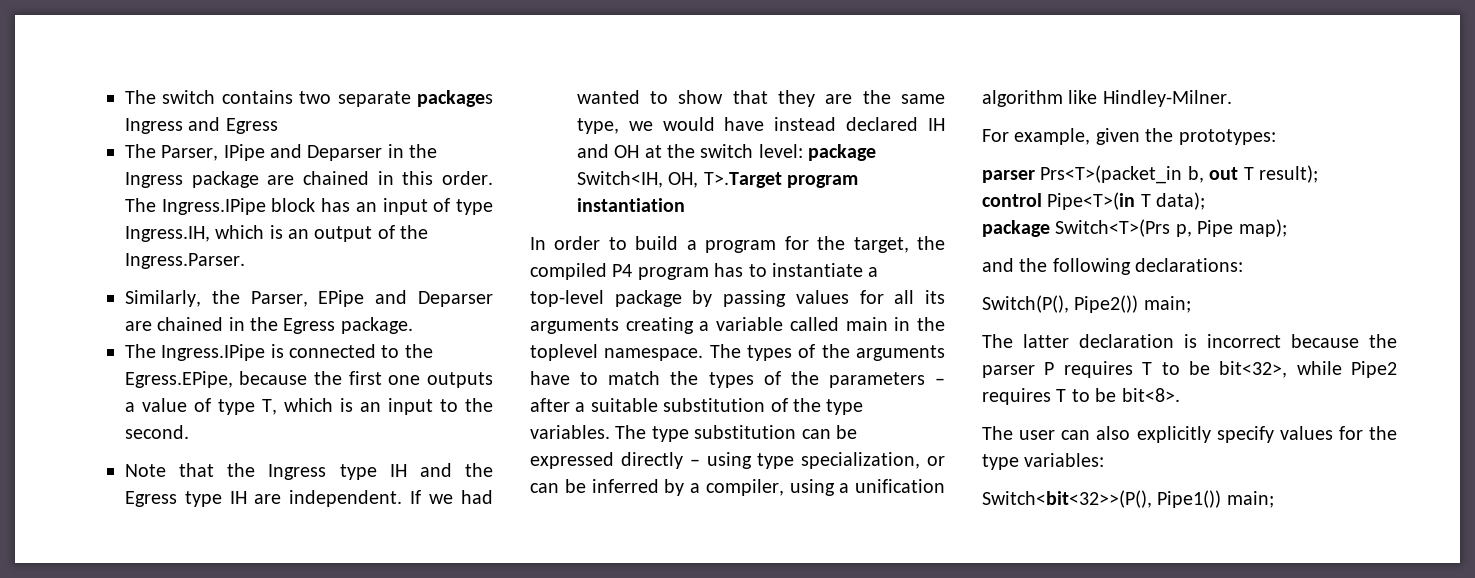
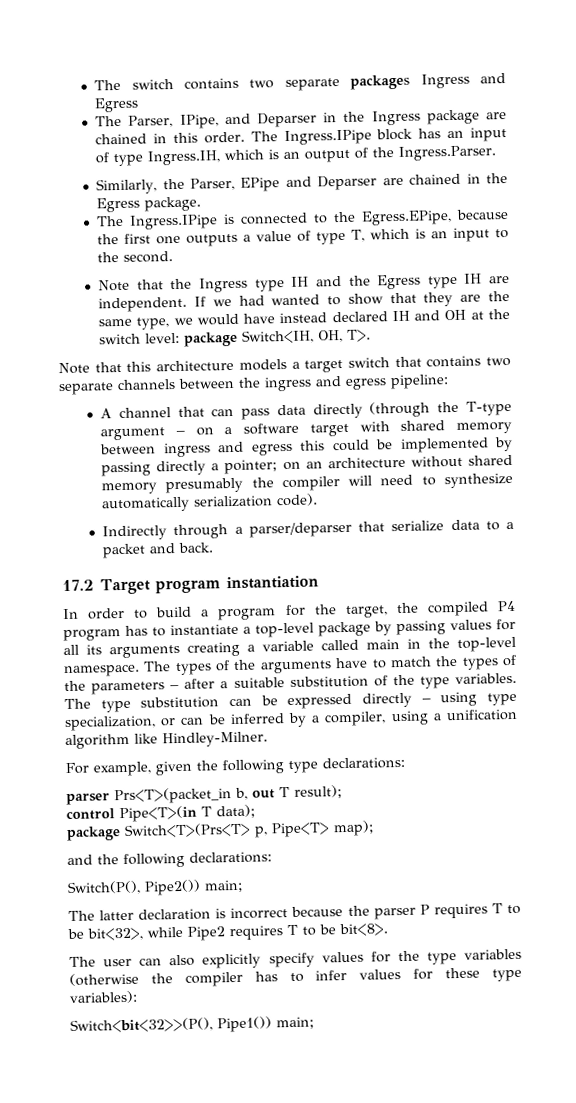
[223,144,265,161] IPipe -> [179,114,219,129] IPipe,
[703,172,782,188] T>.Target -> [347,329,372,342] [58,355,511,375] [58,374,449,396] [100,400,512,420] [100,420,513,441] [100,436,514,458] [101,454,514,477] [101,472,513,495] [102,493,319,513] [102,519,515,541] [102,542,215,559] [62,578,152,595] T>. // Note that this architecture models a target switch that contains two separate channels between the ingress and egress pipeline: // A channel that can pass data directly (through the T-type argument – on a software target with shared memory between ingress and egress this could be implemented by passing directly a pointer; on an architecture without shared memory presumably the compiler will need to synthesize automatically serialization code). // Indirectly through a parser/deparser that serialize data to a packet and back. // 17.2 Target
[530,344,598,361] toplevel -> [457,636,516,652] top-level
[1178,129,1276,145] prototypes: -> [222,756,405,775] following type declarations:
[1055,219,1234,237] Switch<T>(Prs p, Pipe -> [124,822,330,838] Switch<T>(Prs<T> p, Pipe<T>
[1024,453,1105,467] variables: -> [464,948,523,960] [69,967,523,987] [69,990,138,1004] variables (otherwise the compiler has to infer values for these type variables):

